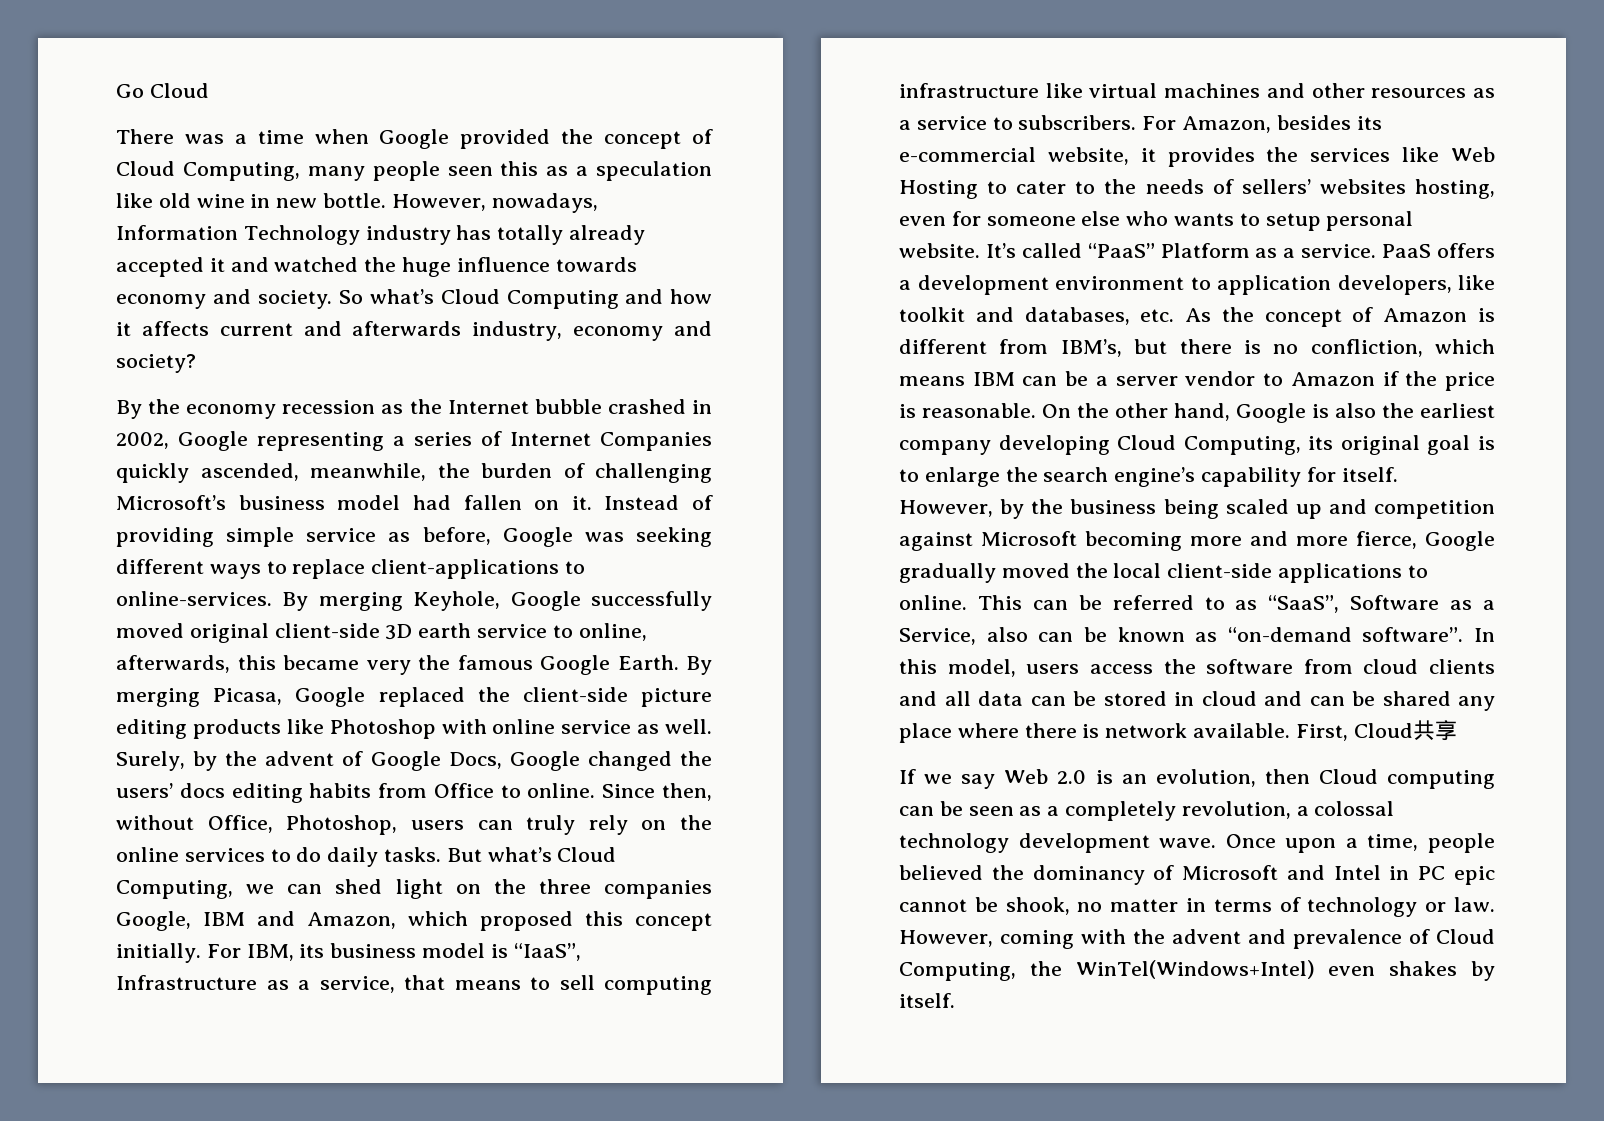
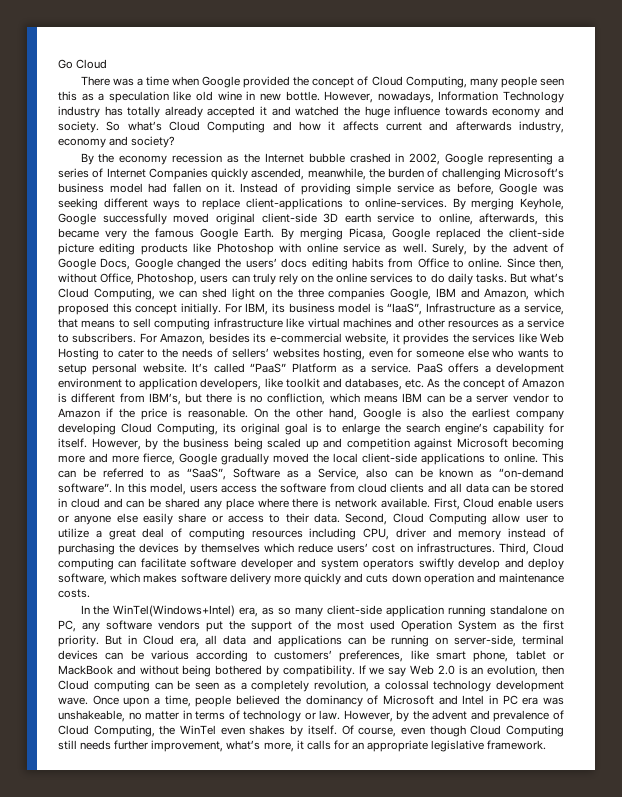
[1412,720,1457,741] 共享 // -> [498,498,564,508] [58,513,564,525] [58,528,564,540] [58,543,564,555] [58,558,564,570] [58,573,564,585] [58,589,90,598] [80,605,565,617] [58,620,564,632] [58,635,564,647] [58,650,564,662] [58,665,355,677] enable users or anyone else easily share or access to their data. Second, Cloud Computing allow user to utilize a great deal of computing resources including CPU, driver and memory instead of purchasing the devices by themselves which reduce users’ cost on infrastructures. Third, Cloud computing can facilitate software developer and system operators swiftly develop and deploy software, which makes software delivery more quickly and cuts down operation and maintenance costs. // In the WinTel(Windows+Intel) era, as so many client-side application running standalone on PC, any software vendors put the support of the most used Operation System as the first priority. But in Cloud era, all data and applications can be running on server-side, terminal devices can be various according to customers’ preferences, like smart phone, tablet or MackBook and without being bothered by compatibility.
[1454,866,1495,885] [899,897,1070,915] epic cannot be shook, -> [522,697,564,705] [58,710,125,722] era was unshakeable,
[1000,929,1126,949] coming with -> [396,710,410,722] by
[1075,960,1315,979] WinTel(Windows+Intel) -> [180,725,217,735] WinTel
(955, 1000) none -> [341,725,564,737] [58,740,547,752] Of course, even though Cloud Computing still needs further improvement, what’s more, it calls for an appropriate legislative framework.

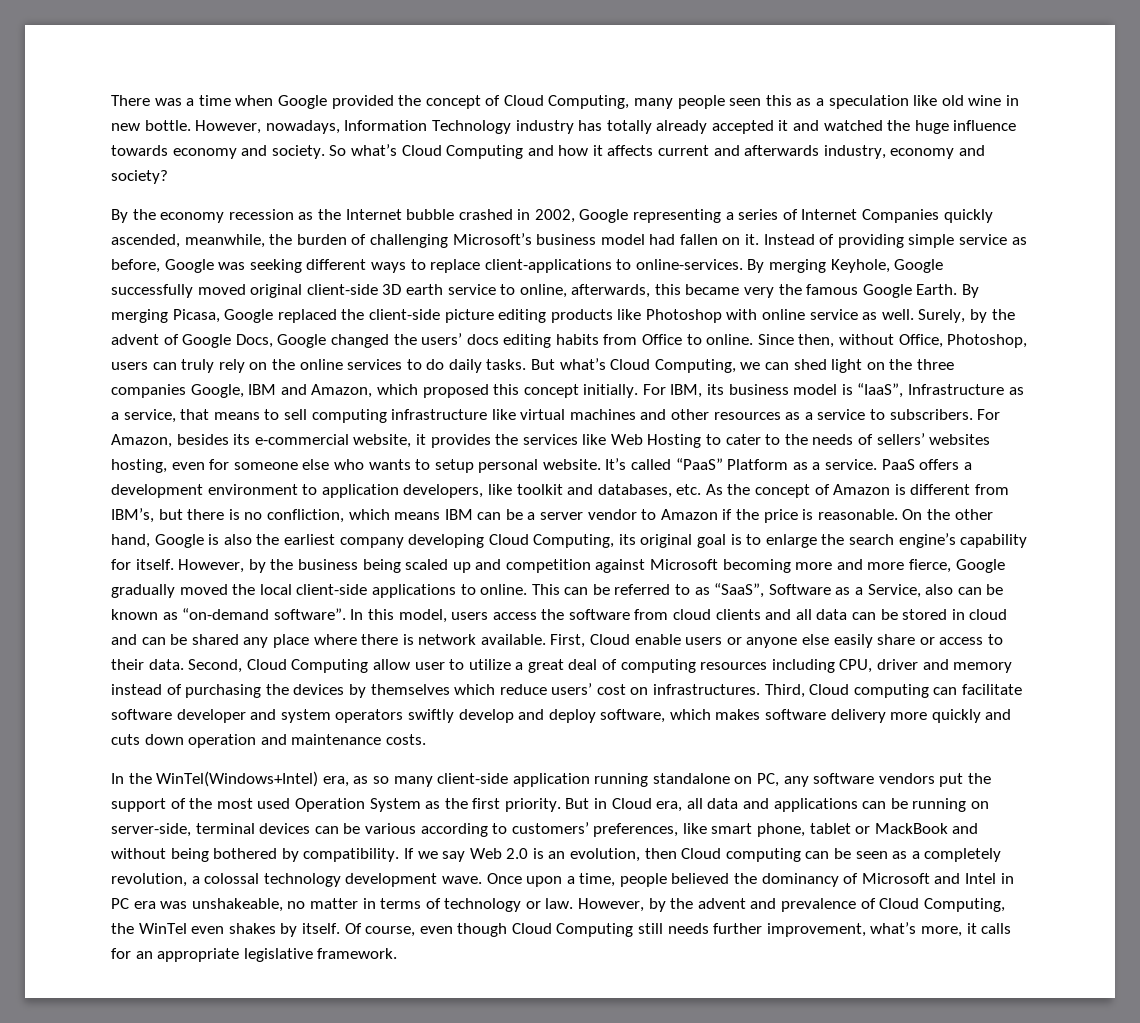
[58,59,108,69] Go Cloud // -> (111, 100) none

